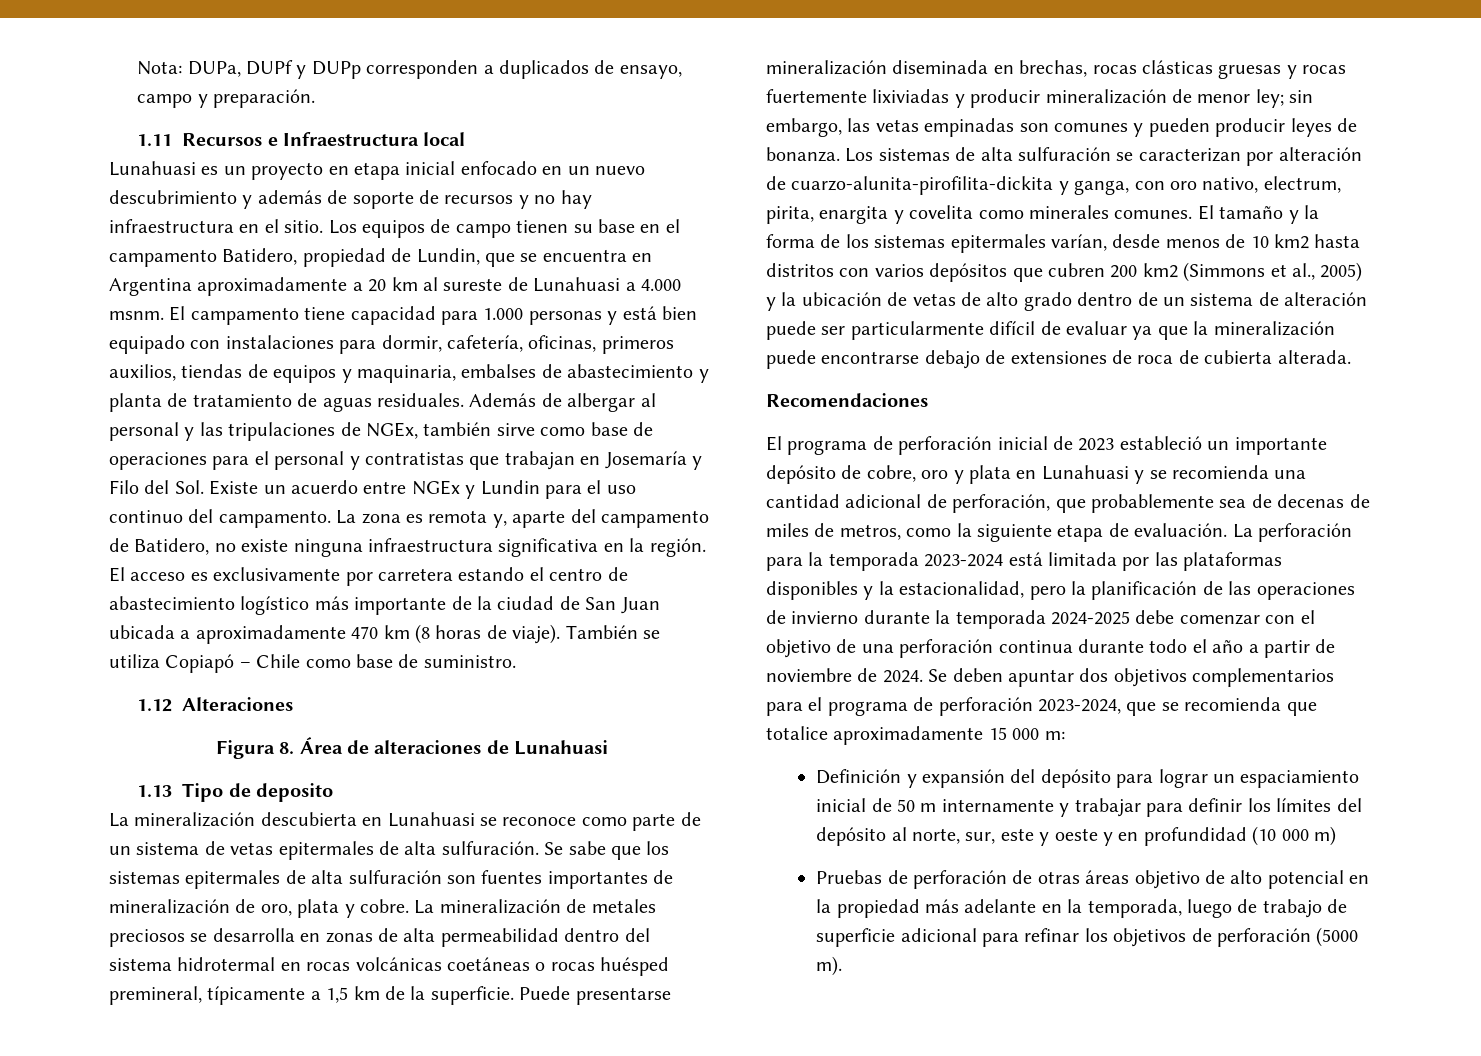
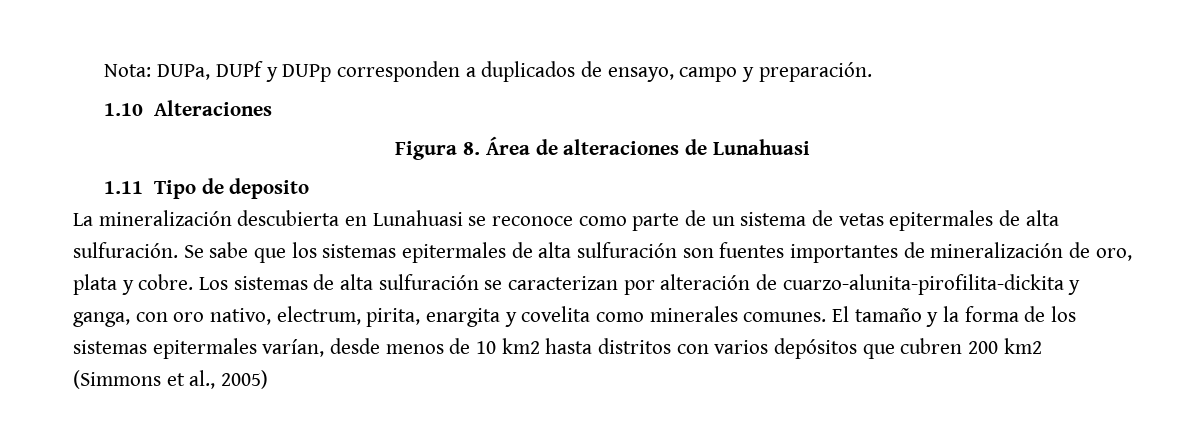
[137,132,466,146] [109,161,645,180] [109,190,592,209] [109,219,680,238] [109,248,653,267] [109,277,681,296] [109,306,697,325] [109,335,674,354] [109,364,709,383] [109,393,656,412] [109,422,653,441] [109,451,702,470] [109,480,636,499] [109,509,709,528] [109,538,706,557] [109,567,628,586] [109,596,660,615] [109,624,660,644] [109,654,516,673] [137,699,173,712] 1.11 Recursos e Infraestructura local // Lunahuasi es un proyecto en etapa inicial enfocado en un nuevo descubrimiento y además de soporte de recursos y no hay infraestructura en el sitio. Los equipos de campo tienen su base en el campamento Batidero, propiedad de Lundin, que se encuentra en Argentina aproximadamente a 20 km al sureste de Lunahuasi a 4.000 msnm. El campamento tiene capacidad para 1.000 personas y está bien equipado con instalaciones para dormir, cafetería, oficinas, primeros auxilios, tiendas de equipos y maquinaria, embalses de abastecimiento y planta de tratamiento de aguas residuales. Además de albergar al personal y las tripulaciones de NGEx, también sirve como base de operaciones para el personal y contratistas que trabajan en Josemaría y Filo del Sol. Existe un acuerdo entre NGEx y Lundin para el uso continuo del campamento. La zona es remota y, aparte del campamento de Batidero, no existe ninguna infraestructura significativa en la región. El acceso es exclusivamente por carretera estando el centro de abastecimiento logístico más importante de la ciudad de San Juan ubicada a aproximadamente 470 km (8 horas de viaje). También se utiliza Copiapó – Chile como base de suministro. // 1.12 -> [104,103,144,116] 1.10
[137,785,173,797] 1.13 -> [104,181,144,194] 1.11
[414,899,656,914] [109,928,650,947] [109,957,670,976] [109,986,671,1005] [766,60,1347,79] [766,89,1314,108] [766,118,1357,137] [766,147,840,162] La mineralización de metales preciosos se desarrolla en zonas de alta permeabilidad dentro del sistema hidrotermal en rocas volcánicas coetáneas o rocas huésped premineral, típicamente a 1,5 km de la superficie. Puede presentarse mineralización diseminada en brechas, rocas clásticas gruesas y rocas fuertemente lixiviadas y producir mineralización de menor ley; sin embargo, las vetas empinadas son comunes y pueden producir leyes de bonanza. -> (194, 282) none
[766,292,1368,311] [766,321,1335,340] [766,350,1351,369] [766,393,928,407] [766,436,1327,455] [766,465,1307,484] [766,494,1370,513] [766,523,1352,542] [766,552,1283,571] [766,581,1355,600] [766,610,1315,629] [766,639,1336,658] [766,668,1335,687] [766,697,1317,716] [766,726,1065,745] [816,769,1360,788] [816,798,1362,817] [816,826,1336,846] [816,870,1370,889] [816,899,1348,918] [816,927,1359,947] [816,956,843,976] y la ubicación de vetas de alto grado dentro de un sistema de alteración puede ser particularmente difícil de evaluar ya que la mineralización puede encontrarse debajo de extensiones de roca de cubierta alterada. // Recomendaciones // El programa de perforación inicial de 2023 estableció un importante depósito de cobre, oro y plata en Lunahuasi y se recomienda una cantidad adicional de perforación, que probablemente sea de decenas de miles de metros, como la siguiente etapa de evaluación. La perforación para la temporada 2023-2024 está limitada por las plataformas disponibles y la estacionalidad, pero la planificación de las operaciones de invierno durante la temporada 2024-2025 debe comenzar con el objetivo de una perforación continua durante todo el año a partir de noviembre de 2024. Se deben apuntar dos objetivos complementarios para el programa de perforación 2023-2024, que se recomienda que totalice aproximadamente 15 000 m: // Definición y expansión del depósito para lograr un espaciamiento inicial de 50 m internamente y trabajar para definir los límites del depósito al norte, sur, este y oeste y en profundidad (10 000 m) // Pruebas de perforación de otras áreas objetivo de alto potencial en la propiedad más adelante en la temporada, luego de trabajo de superficie adicional para refinar los objetivos de perforación (5000 m). -> (269, 379) none

